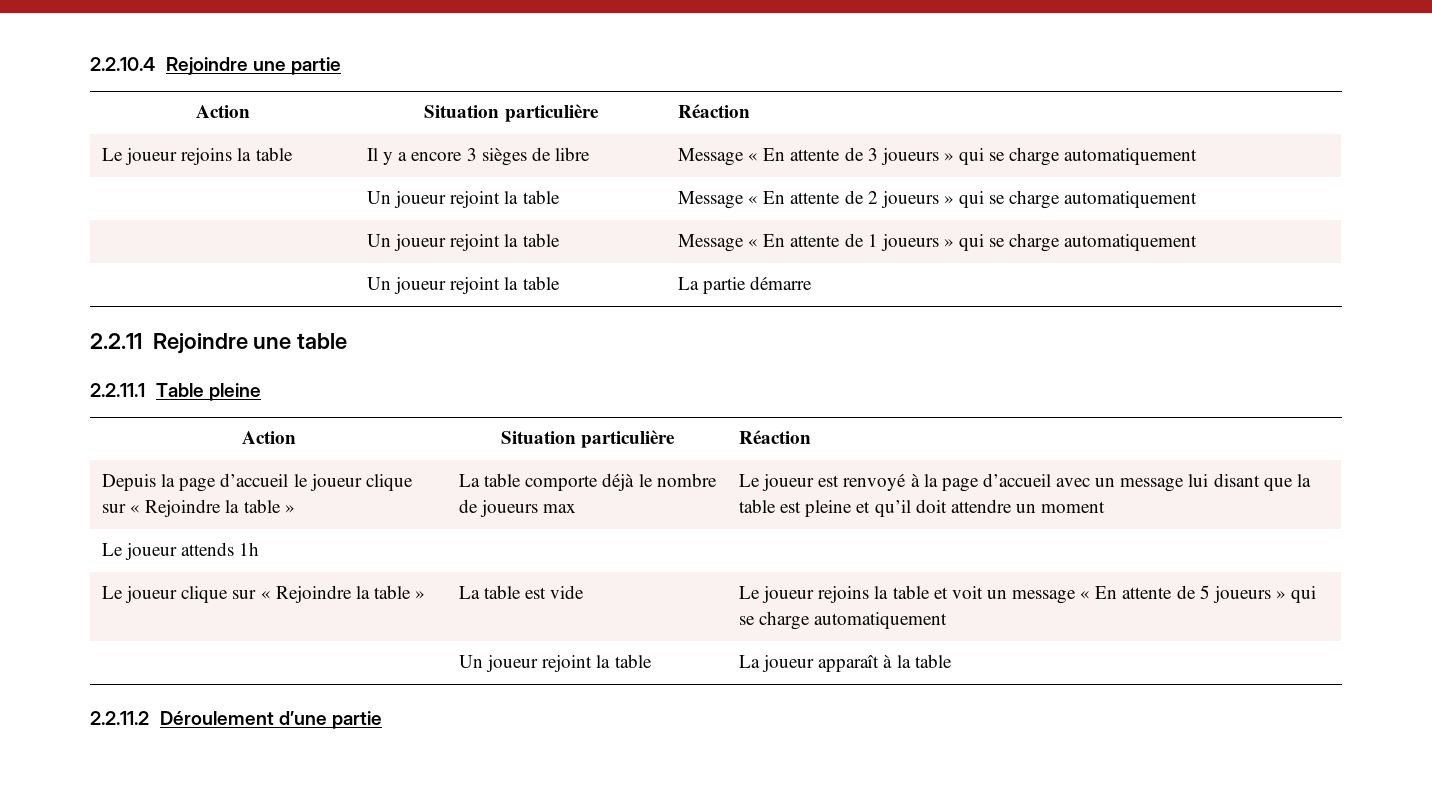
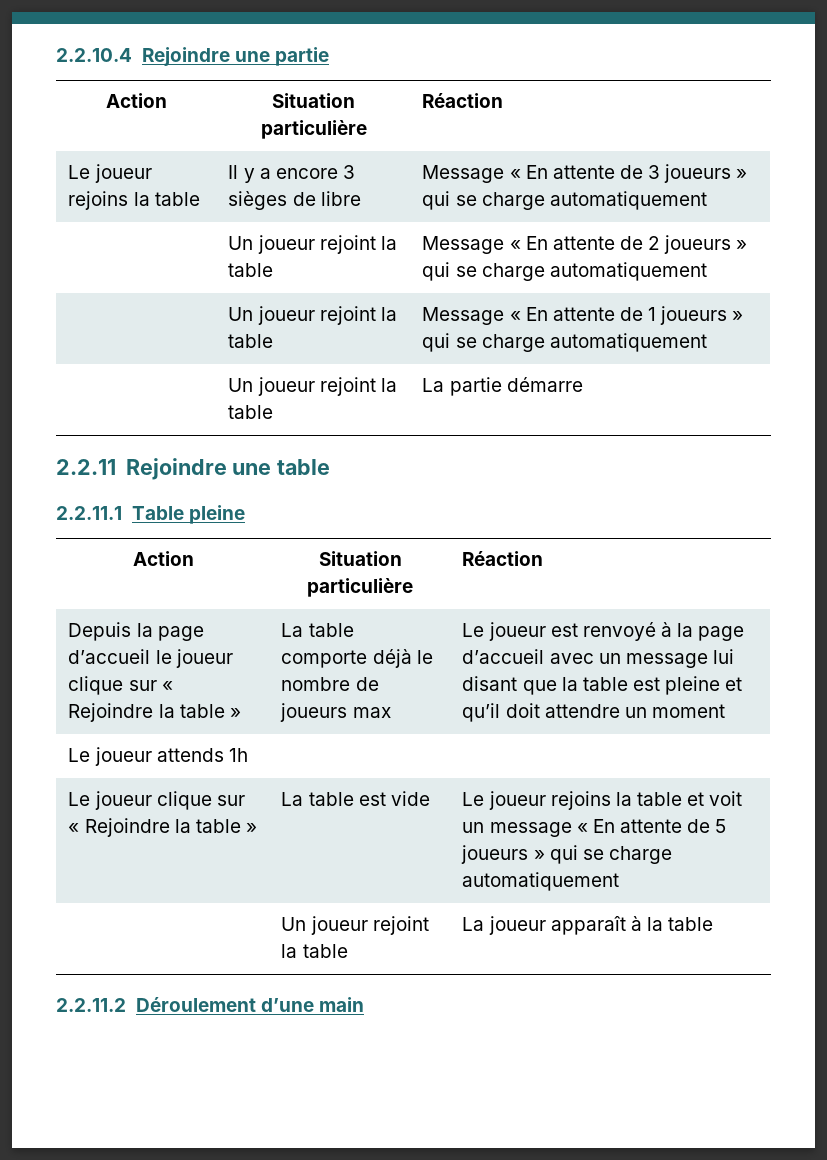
[331,711,382,729] partie -> [318,997,364,1012] main

